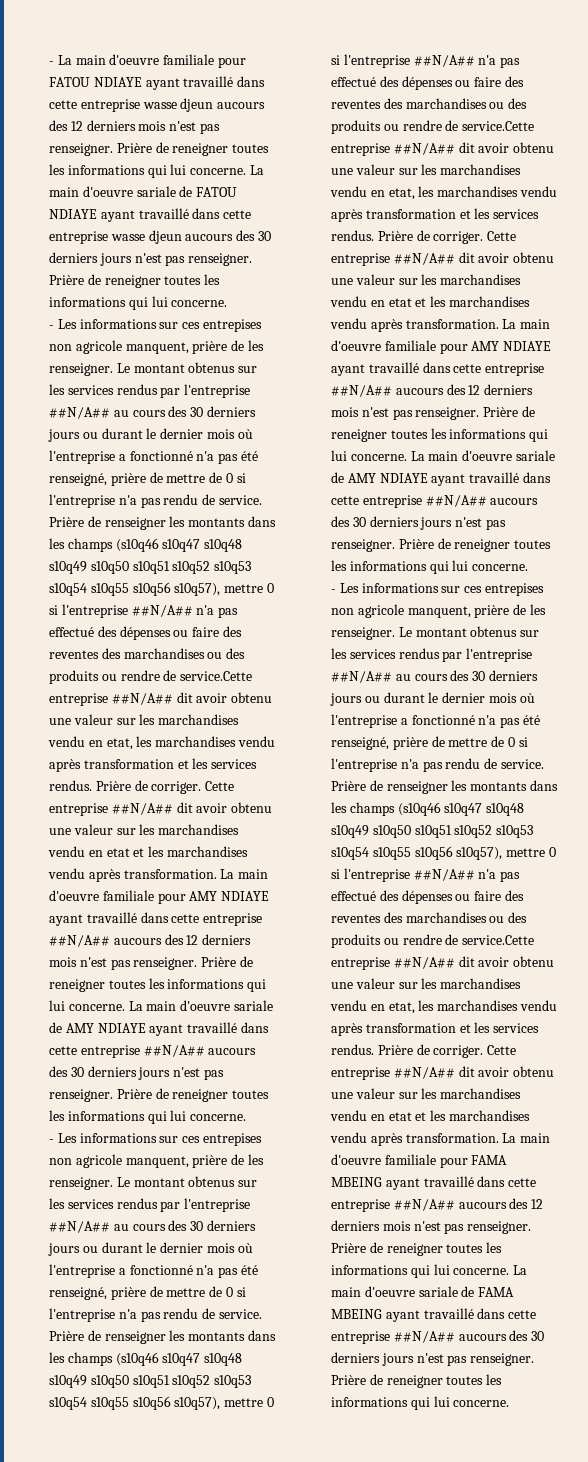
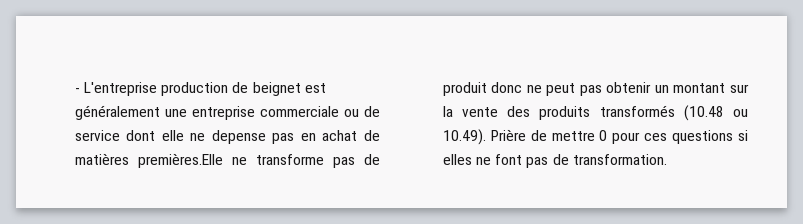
[49,54,247,68] [49,76,266,90] [49,98,266,112] [49,120,221,134] [49,142,270,156] [49,164,265,178] [49,186,238,197] [49,208,252,222] [49,230,272,244] [49,252,253,266] [49,274,221,288] [49,296,228,310] [49,319,263,332] [49,340,265,354] [49,362,258,376] [49,384,251,398] [49,406,257,419] [48,428,253,442] [49,450,259,464] [49,472,246,486] [49,494,263,508] [49,516,277,530] [49,538,243,552] [49,561,252,574] [49,582,275,596] [49,604,239,618] [49,626,243,640] [49,648,246,659] [49,670,253,684] [49,692,273,706] [49,714,240,725] [48,736,276,750] [49,758,258,772] [49,780,235,794] [49,802,273,816] [49,824,240,835] [48,846,249,857] [48,868,269,882] [49,890,270,904] [49,912,263,926] [49,934,252,947] [49,956,254,970] [49,978,267,992] [49,1000,274,1011] [49,1022,270,1036] [49,1045,257,1058] [49,1066,225,1080] [49,1088,270,1102] [49,1110,247,1124] [49,1133,263,1146] [49,1154,265,1168] [49,1176,258,1190] [49,1198,251,1212] [49,1220,257,1233] [48,1242,253,1256] [49,1264,259,1278] [49,1286,246,1300] [49,1308,263,1322] [49,1330,277,1344] [49,1352,243,1366] [49,1375,252,1388] [49,1396,275,1410] [331,54,521,68] [331,76,525,90] [331,98,528,109] [331,120,535,134] [331,142,555,156] [331,164,522,175] [330,186,558,200] [331,208,540,222] [331,230,517,244] [331,252,555,266] [331,274,522,285] [330,296,531,307] [330,318,551,332] [331,340,552,354] [331,362,545,376] [331,384,534,397] [331,406,536,420] [331,428,549,442] [331,450,556,461] [331,472,552,486] [331,495,539,508] [331,516,507,530] [331,538,552,552] [331,560,529,574] [331,583,545,596] [331,604,547,618] [331,626,540,640] [331,648,533,662] [331,670,539,683] [330,692,535,706] [331,714,541,728] [331,736,528,750] [331,758,545,772] [331,780,559,794] [331,802,525,816] [331,825,534,838] [331,846,557,860] [331,868,521,882] [331,890,525,904] [331,912,528,923] [331,934,535,948] [331,956,555,970] [331,978,522,989] [330,1000,558,1014] [331,1022,540,1036] [331,1044,517,1058] [331,1066,555,1080] [331,1088,522,1099] [330,1110,531,1121] [330,1132,551,1146] [331,1154,508,1168] [331,1176,537,1190] [331,1198,544,1212] [331,1220,532,1234] [331,1242,503,1256] [331,1264,528,1278] [331,1286,515,1297] [331,1308,537,1322] [331,1330,545,1344] [331,1352,535,1366] [331,1374,503,1388] [331,1396,510,1410] - La main d'oeuvre familiale pour FATOU NDIAYE ayant travaillé dans cette entreprise wasse djeun aucours des 12 derniers mois n'est pas renseigner. Prière de reneigner toutes les informations qui lui concerne. La main d'oeuvre sariale de FATOU NDIAYE ayant travaillé dans cette entreprise wasse djeun aucours des 30 derniers jours n'est pas renseigner. Prière de reneigner toutes les informations qui lui concerne. // - Les informations sur ces entrepises non agricole manquent, prière de les renseigner. Le montant obtenus sur les services rendus par l'entreprise ##N/A## au cours des 30 derniers jours ou durant le dernier mois où l'entreprise a fonctionné n'a pas été renseigné, prière de mettre de 0 si l'entreprise n'a pas rendu de service. Prière de renseigner les montants dans les champs (s10q46 s10q47 s10q48 s10q49 s10q50 s10q51 s10q52 s10q53 s10q54 s10q55 s10q56 s10q57), mettre 0 si l'entreprise ##N/A## n'a pas effectué des dépenses ou faire des reventes des marchandises ou des produits ou rendre de service.Cette entreprise ##N/A## dit avoir obtenu une valeur sur les marchandises vendu en etat, les marchandises vendu après transformation et les services rendus. Prière de corriger. Cette entreprise ##N/A## dit avoir obtenu une valeur sur les marchandises vendu en etat et les marchandises vendu après transformation. La main d'oeuvre familiale pour AMY NDIAYE ayant travaillé dans cette entreprise ##N/A## aucours des 12 derniers mois n'est pas renseigner. Prière de reneigner toutes les informations qui lui concerne. La main d'oeuvre sariale de AMY NDIAYE ayant travaillé dans cette entreprise ##N/A## aucours des 30 derniers jours n'est pas renseigner. Prière de reneigner toutes les informations qui lui concerne. // - Les informations sur ces entrepises non agricole manquent, prière de les renseigner. Le montant obtenus sur les services rendus par l'entreprise ##N/A## au cours des 30 derniers jours ou durant le dernier mois où l'entreprise a fonctionné n'a pas été renseigné, prière de mettre de 0 si l'entreprise n'a pas rendu de service. Prière de renseigner les montants dans les champs (s10q46 s10q47 s10q48 s10q49 s10q50 s10q51 s10q52 s10q53 s10q54 s10q55 s10q56 s10q57), mettre 0 si l'entreprise ##N/A## n'a pas effectué des dépenses ou faire des reventes des marchandises ou des produits ou rendre de service.Cette entreprise ##N/A## dit avoir obtenu une valeur sur les marchandises vendu en etat, les marchandises vendu après transformation et les services rendus. Prière de corriger. Cette entreprise ##N/A## dit avoir obtenu une valeur sur les marchandises vendu en etat et les marchandises vendu après transformation. La main d'oeuvre familiale pour AMY NDIAYE ayant travaillé dans cette entreprise ##N/A## aucours des 12 derniers mois n'est pas renseigner. Prière de reneigner toutes les informations qui lui concerne. La main d'oeuvre sariale de AMY NDIAYE ayant travaillé dans cette entreprise ##N/A## aucours des 30 derniers jours n'est pas renseigner. Prière de reneigner toutes les informations qui lui concerne. // - Les informations sur ces entrepises non agricole manquent, prière de les renseigner. Le montant obtenus sur les services rendus par l'entreprise ##N/A## au cours des 30 derniers jours ou durant le dernier mois où l'entreprise a fonctionné n'a pas été renseigné, prière de mettre de 0 si l'entreprise n'a pas rendu de service. Prière de renseigner les montants dans les champs (s10q46 s10q47 s10q48 s10q49 s10q50 s10q51 s10q52 s10q53 s10q54 s10q55 s10q56 s10q57), mettre 0 si l'entreprise ##N/A## n'a pas effectué des dépenses ou faire des reventes des marchandises ou des produits ou rendre de service.Cette entreprise ##N/A## dit avoir obtenu une valeur sur les marchandises vendu en etat, les marchandises vendu après transformation et les services rendus. Prière de corriger. Cette entreprise ##N/A## dit avoir obtenu une valeur sur les marchandises vendu en etat et les marchandises vendu après transformation. La main d'oeuvre familiale pour FAMA MBEING ayant travaillé dans cette entreprise ##N/A## aucours des 12 derniers mois n'est pas renseigner. Prière de reneigner toutes les informations qui lui concerne. La main d'oeuvre sariale de FAMA MBEING ayant travaillé dans cette entreprise ##N/A## aucours des 30 derniers jours n'est pas renseigner. Prière de reneigner toutes les informations qui lui concerne. -> [74,82,326,96] [74,105,381,120] [74,130,380,144] [74,153,381,168] [442,82,749,96] [442,105,748,121] [442,129,748,145] [442,154,667,168] - L'entreprise production de beignet est généralement une entreprise commerciale ou de service dont elle ne depense pas en achat de matières premières.Elle ne transforme pas de produit donc ne peut pas obtenir un montant sur la vente des produits transformés (10.48 ou 10.49). Prière de mettre 0 pour ces questions si elles ne font pas de transformation.

